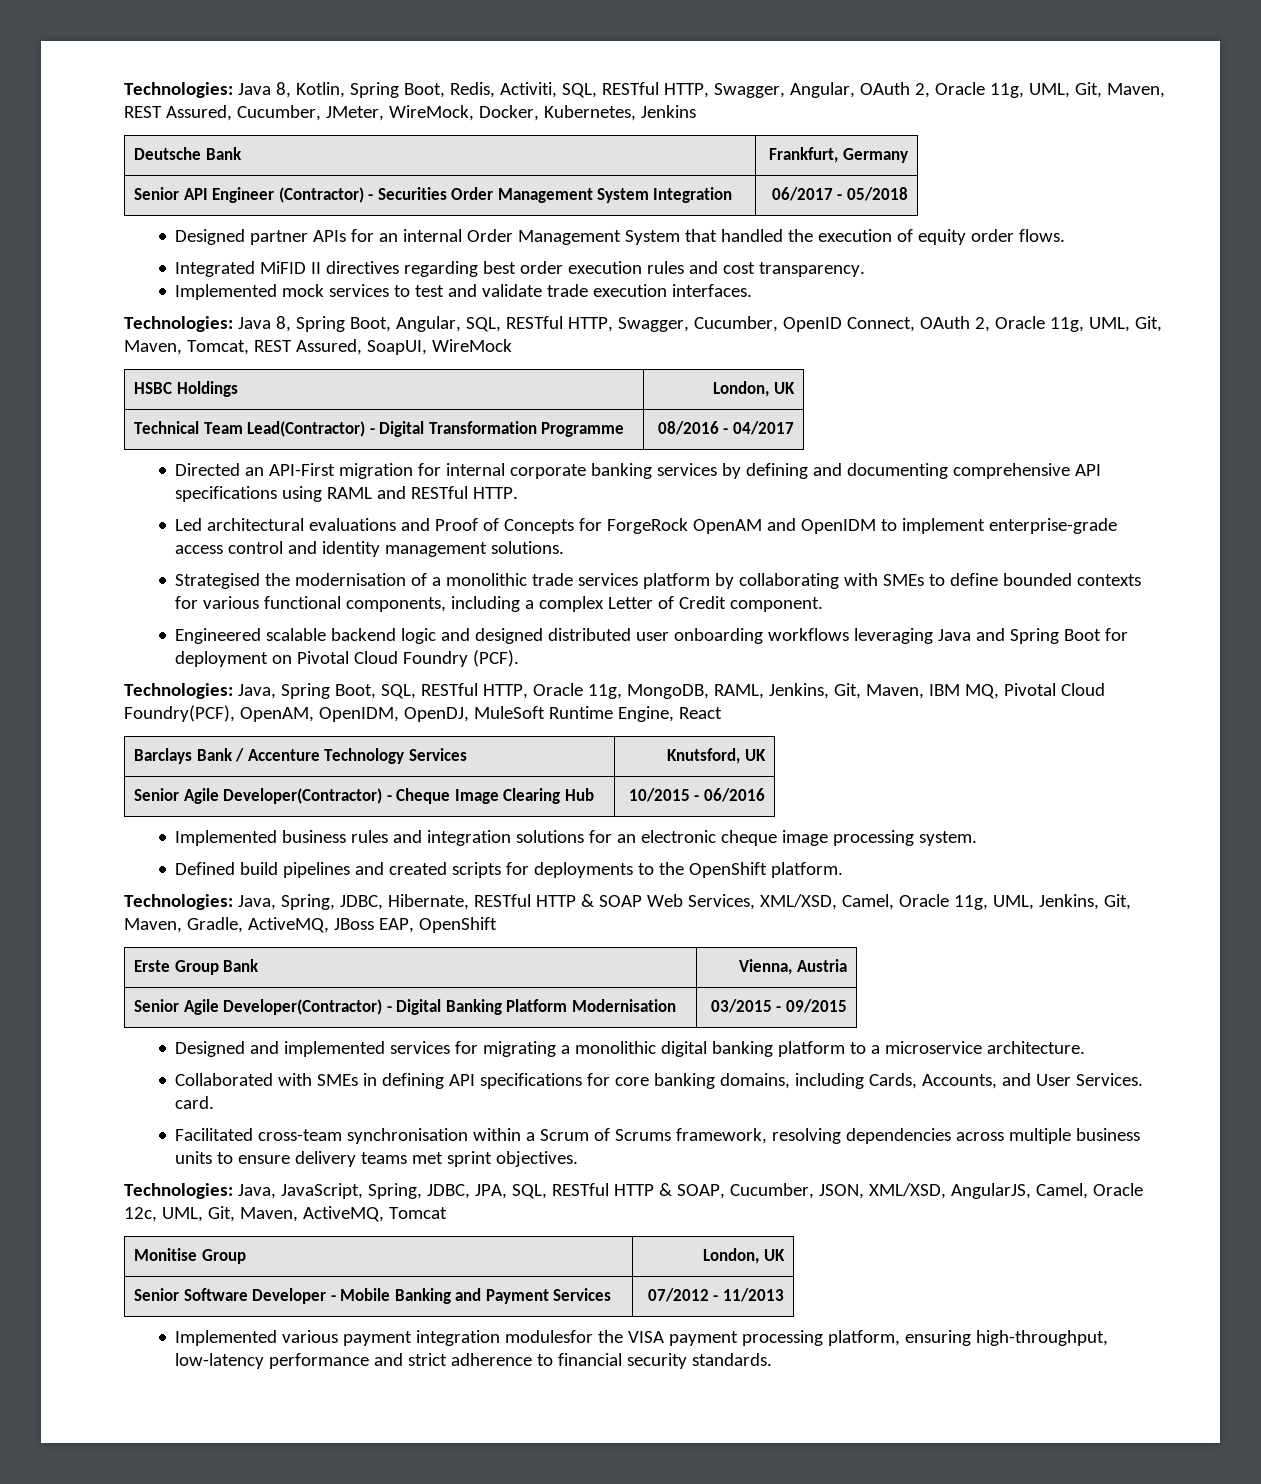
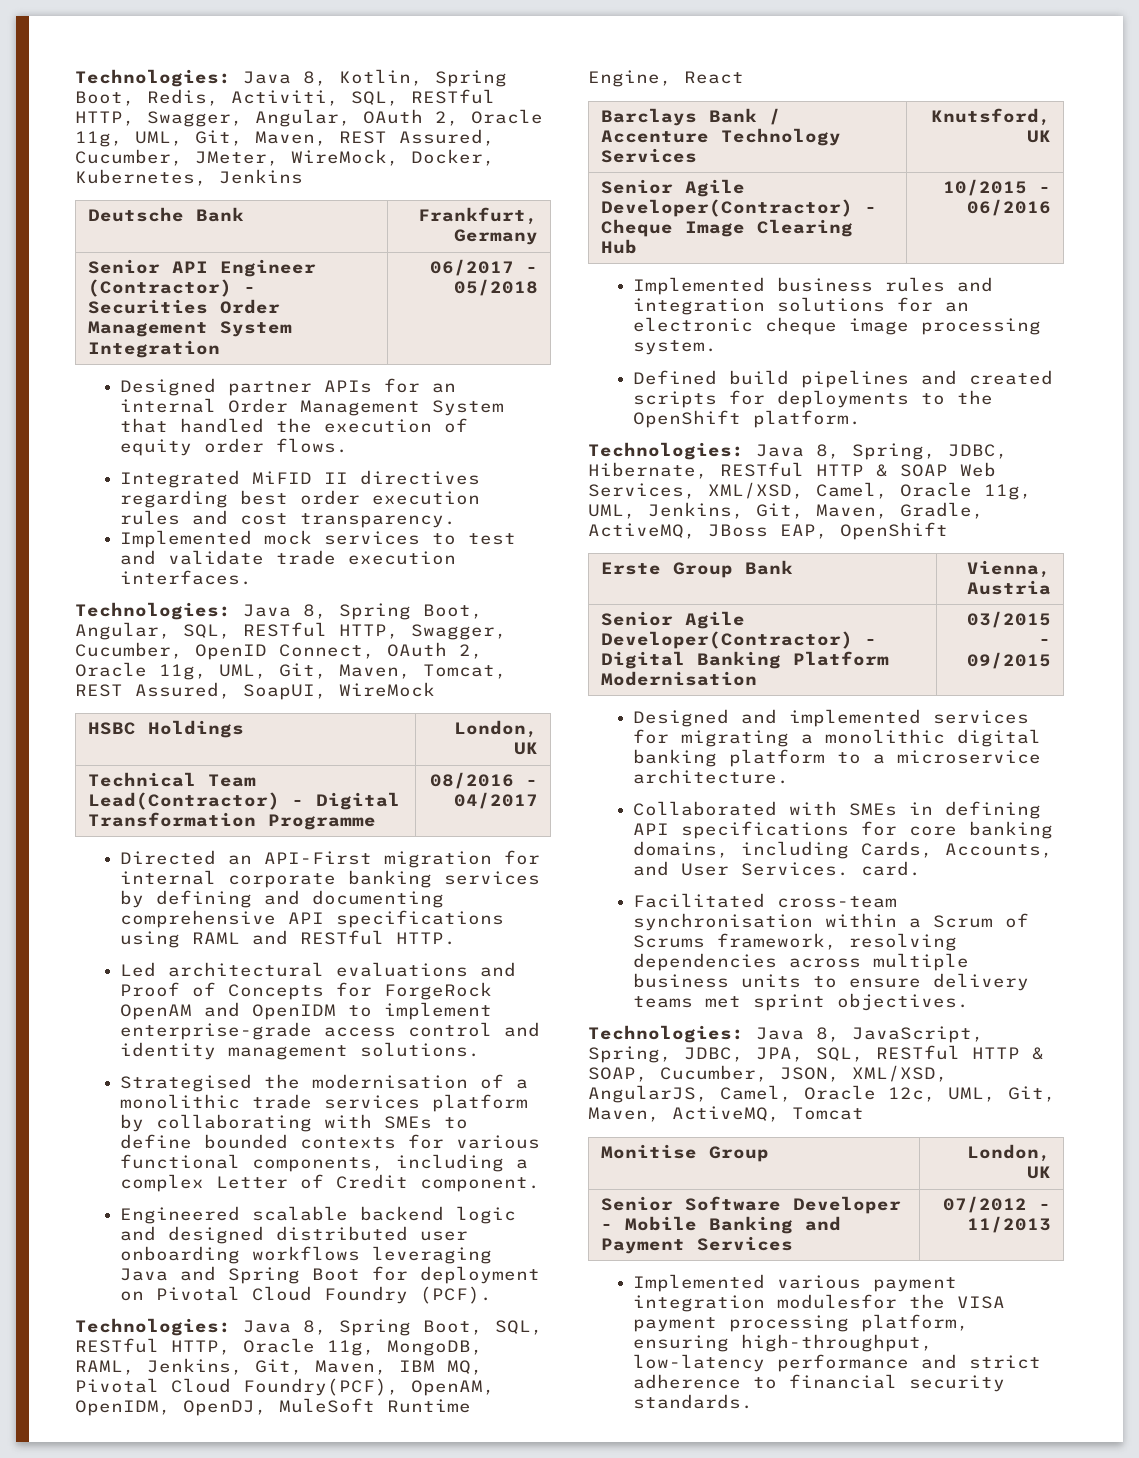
[237,684,276,699] Java, -> [243,1320,327,1335] Java 8,
[237,895,276,910] Java, -> [756,444,840,459] Java 8,
[237,1184,276,1199] Java, -> [756,1027,840,1042] Java 8,

